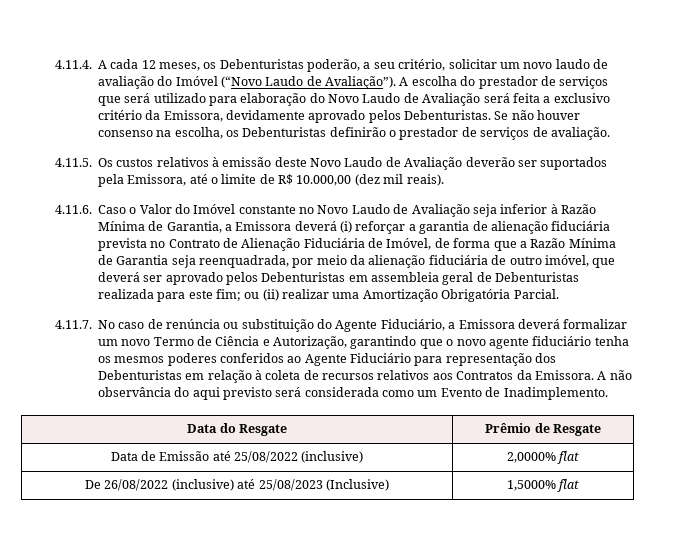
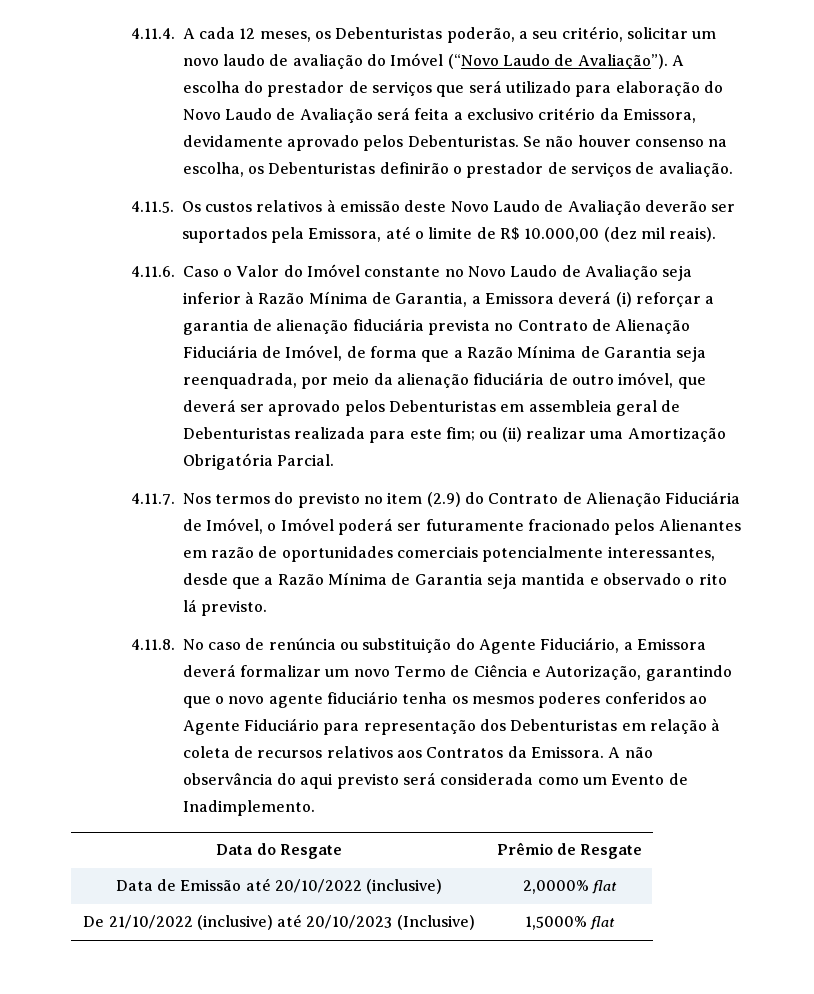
(92, 324) none -> [182,491,741,508] [182,518,741,535] [182,546,715,562] [182,572,727,589] [182,599,268,616] [130,639,175,650] Nos termos do previsto no item (2.9) do Contrato de Alienação Fiduciária de Imóvel, o Imóvel poderá ser futuramente fracionado pelos Alienantes em razão de oportunidades comerciais potencialmente interessantes, desde que a Razão Mínima de Garantia seja mantida e observado o rito lá previsto. // 4.11.8.
[234,451,299,463] 25/08/2022 -> [274,879,362,893] 20/10/2022
[104,479,169,491] 26/08/2022 -> [108,915,193,929] 21/10/2022
[258,479,323,491] 25/08/2023 -> [306,915,393,929] 20/10/2023

